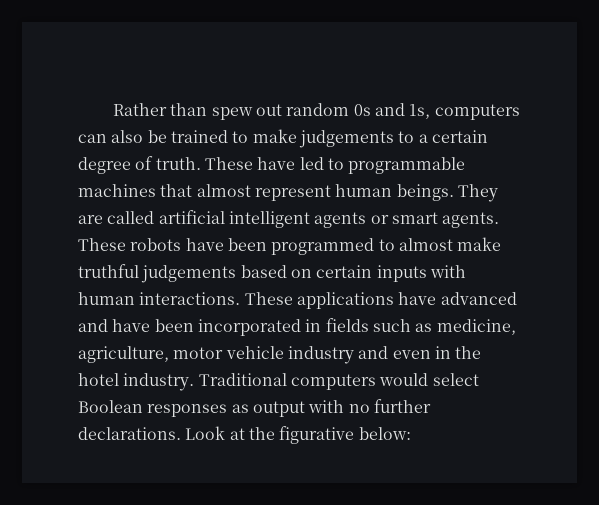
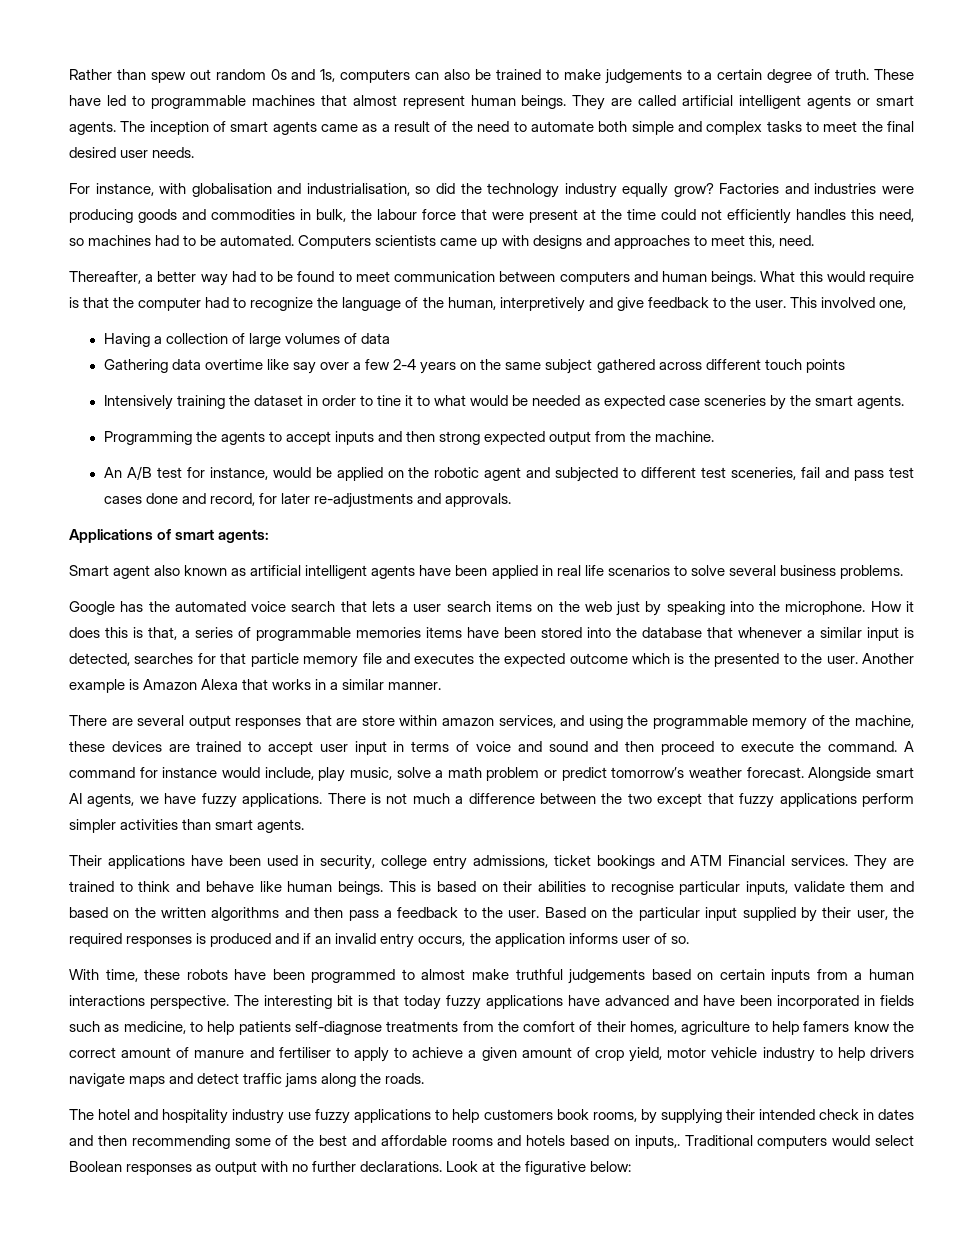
[78,238,126,251] These -> [120,121,914,135] [69,147,195,158] [69,183,914,198] [69,209,914,224] [69,235,814,249] [69,271,915,286] [69,297,907,312] [103,333,391,347] [103,359,845,374] [103,395,904,410] [103,431,715,445] [103,466,914,482] [103,493,512,508] [69,529,270,543] [69,565,903,579] [69,601,914,616] [69,627,914,641] [69,653,915,668] [69,679,442,693] [69,715,914,730] [69,741,915,755] [69,767,914,782] [69,793,915,808] [69,819,305,833] [69,855,914,870] [69,881,915,895] [69,907,915,922] [69,933,689,948] [69,969,181,982] The inception of smart agents came as a result of the need to automate both simple and complex tasks to meet the final desired user needs. // For instance, with globalisation and industrialisation, so did the technology industry equally grow? Factories and industries were producing goods and commodities in bulk, the labour force that were present at the time could not efficiently handles this need, so machines had to be automated. Computers scientists came up with designs and approaches to meet this, need. // Thereafter, a better way had to be found to meet communication between computers and human beings. What this would require is that the computer had to recognize the language of the human, interpretively and give feedback to the user. This involved one, // Having a collection of large volumes of data // Gathering data overtime like say over a few 2-4 years on the same subject gathered across different touch points // Intensively training the dataset in order to tine it to what would be needed as expected case sceneries by the smart agents. // Programming the agents to accept inputs and then strong expected output from the machine. // An A/B test for instance, would be applied on the robotic agent and subjected to different test sceneries, fail and pass test cases done and record, for later re-adjustments and approvals. // Applications of smart agents: // Smart agent also known as artificial intelligent agents have been applied in real life scenarios to solve several business problems. // Google has the automated voice search that lets a user search items on the web just by speaking into the microphone. How it does this is that, a series of programmable memories items have been stored into the database that whenever a similar input is detected, searches for that particle memory file and executes the expected outcome which is the presented to the user. Another example is Amazon Alexa that works in a similar manner. // There are several output responses that are store within amazon services, and using the programmable memory of the machine, these devices are trained to accept user input in terms of voice and sound and then proceed to execute the command. A command for instance would include, play music, solve a math problem or predict tomorrow’s weather forecast. Alongside smart AI agents, we have fuzzy applications. There is not much a difference between the two except that fuzzy applications perform simpler activities than smart agents. // Their applications have been used in security, college entry admissions, ticket bookings and ATM Financial services. They are trained to think and behave like human beings. This is based on their abilities to recognise particular inputs, validate them and based on the written algorithms and then pass a feedback to the user. Based on the particular input supplied by their user, the required responses is produced and if an invalid entry occurs, the application informs user of so. // With time, these
[429,265,466,278] [78,292,293,305] with human interactions. These -> [816,969,914,980] [69,995,481,1010] from a human interactions perspective. The interesting bit is that today fuzzy
[78,346,482,364] [78,373,195,391] agriculture, motor vehicle industry and even in the hotel industry. -> [189,1021,914,1035] [69,1047,914,1062] [69,1073,425,1088] [69,1109,915,1124] [69,1135,680,1149] to help patients self-diagnose treatments from the comfort of their homes, agriculture to help famers know the correct amount of manure and fertiliser to apply to achieve a given amount of crop yield, motor vehicle industry to help drivers navigate maps and detect traffic jams along the roads. // The hotel and hospitality industry use fuzzy applications to help customers book rooms, by supplying their intended check in dates and then recommending some of the best and affordable rooms and hotels based on inputs,.

